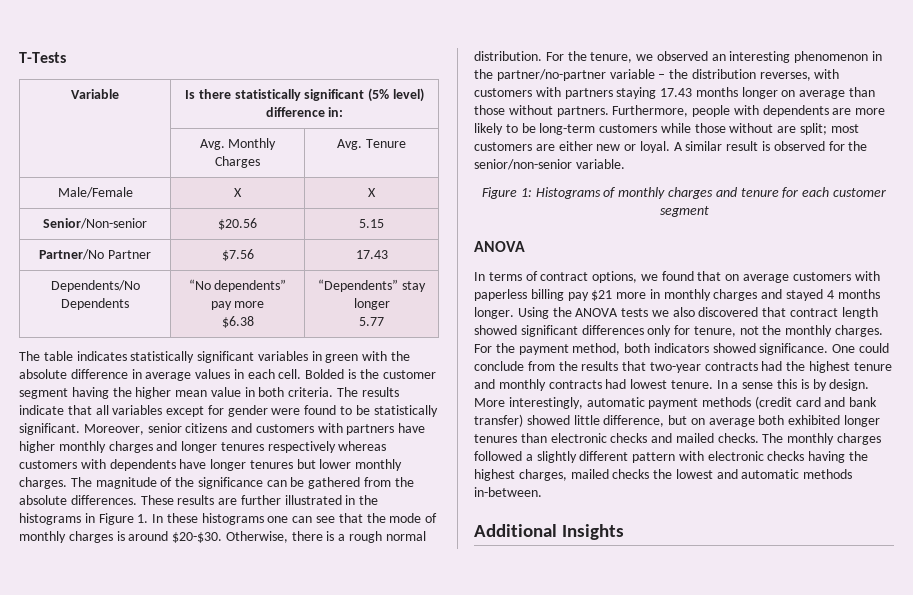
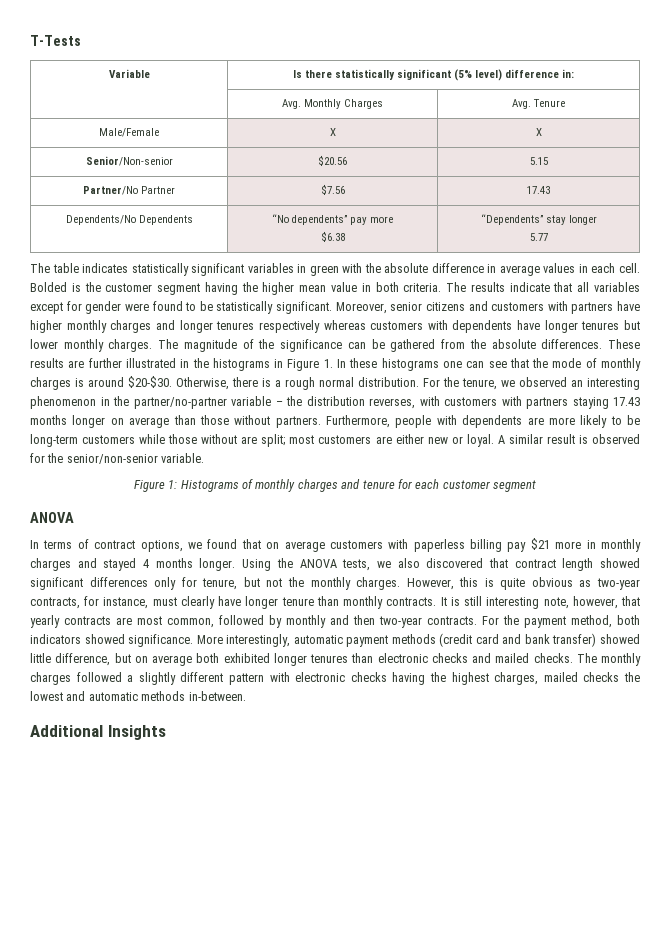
[621,308,649,317] tests -> [342,559,371,571] tests,
(736, 331) none -> [243,577,260,587] but
(884, 331) none -> [406,577,640,590] [30,596,641,609] [30,615,477,628] However, this is quite obvious as two-year contracts, for instance, must clearly have longer tenure than monthly contracts. It is still interesting note, however, that yearly contracts are most common, followed by monthly and then two-year contracts.
[832,343,890,353] [474,361,892,373] [474,379,870,391] One could conclude from the results that two-year contracts had the highest tenure and monthly contracts had lowest tenure. In a sense this is by design. -> (194, 640) none

